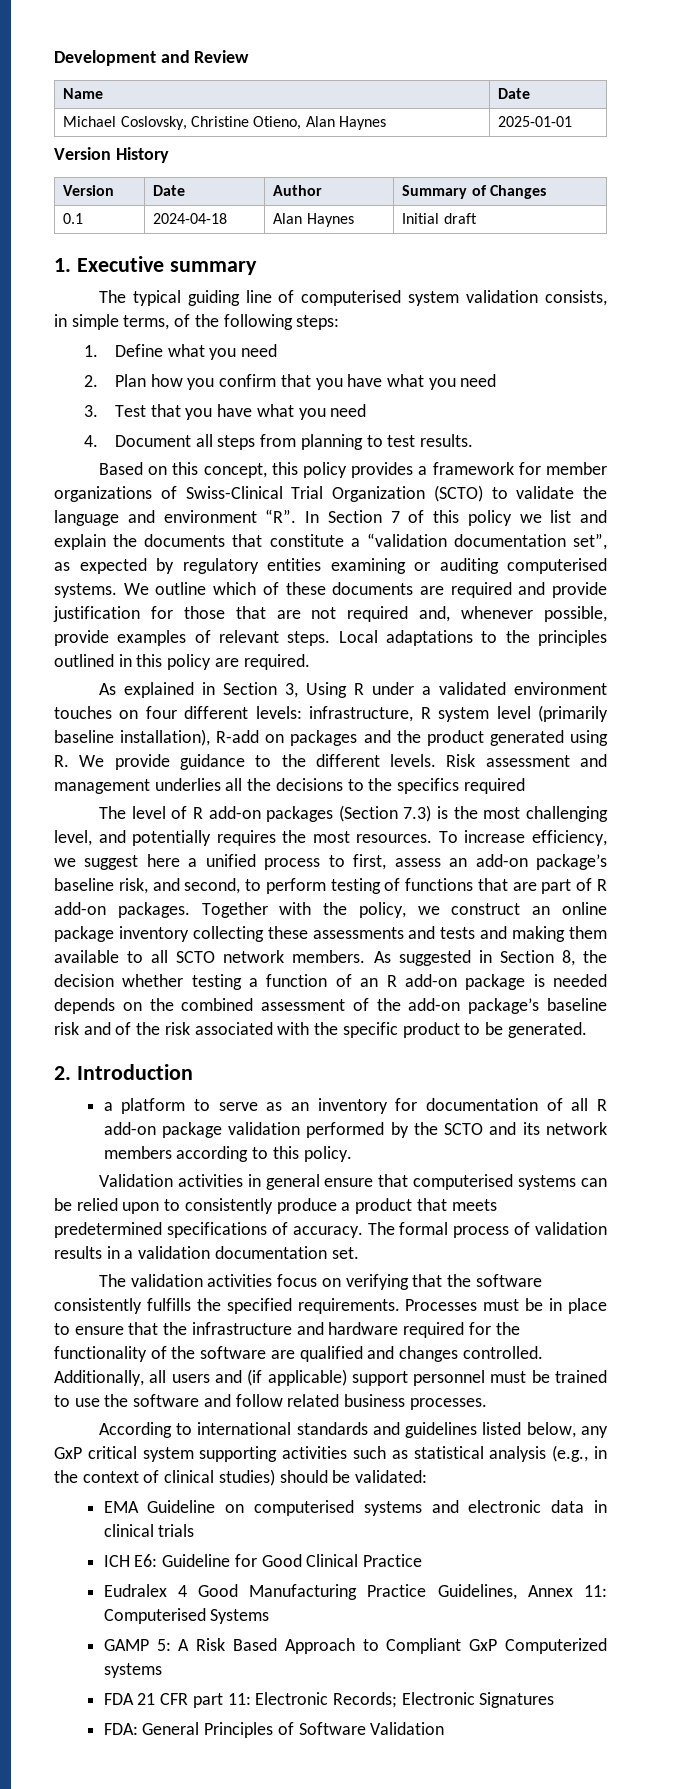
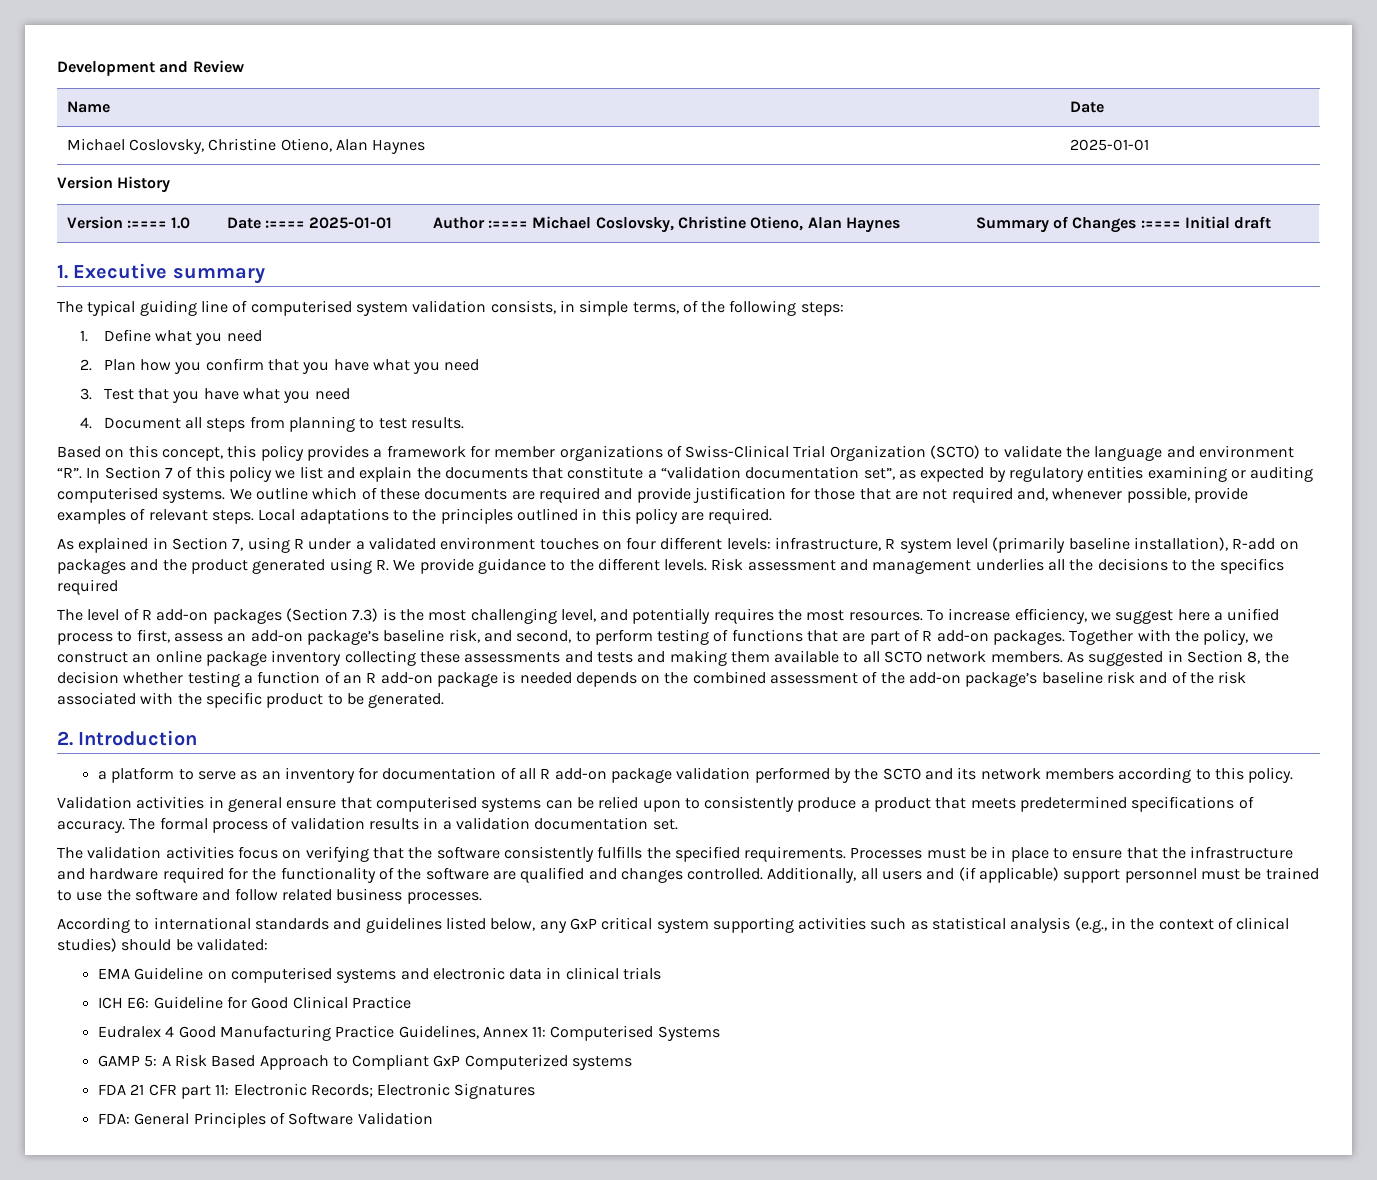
[153,185,186,196] | Date -> [126,217,191,229] [226,217,393,229] :==== 1.0 | Date :==== 2025-01-01
(323, 190) none -> [487,216,900,233] :==== Michael Coslovsky, Christine Otieno, Alan Haynes
[63,213,84,224] [153,213,228,224] [273,213,354,227] // 0.1 | 2024-04-18 | Alan Haynes | -> [1140,220,1181,228] :====
[284,682,347,698] 3, Using -> [232,537,290,553] 7, using

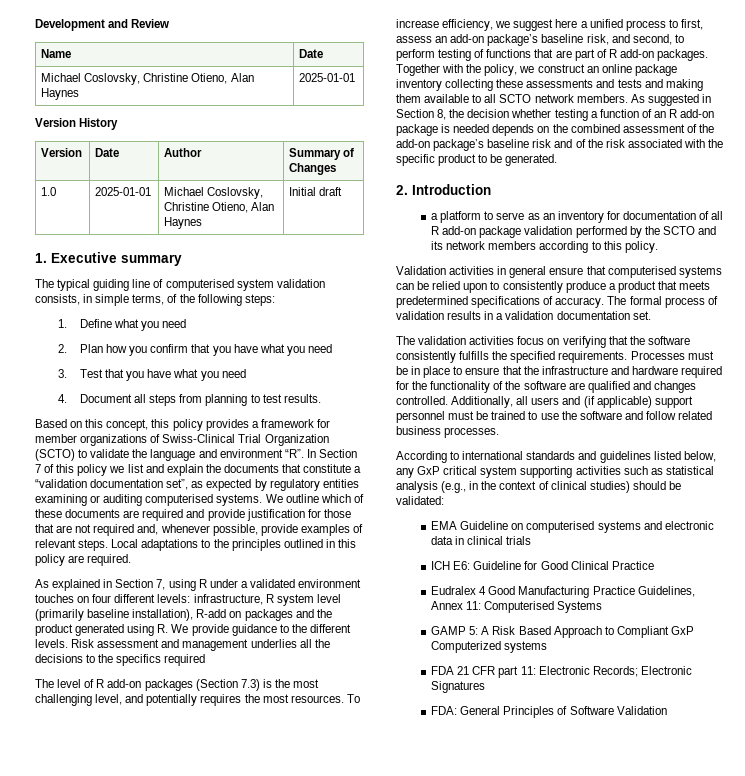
[126,220,167,228] :==== -> [95,148,120,157] [164,148,203,157] [289,148,355,160] [289,163,337,175] | Date | Author | Summary of Changes //
[226,217,305,229] Date :==== -> (57, 191) none
[432,216,900,233] [975,216,1181,233] Author :==== Michael Coslovsky, Christine Otieno, Alan Haynes | Summary of Changes :==== -> [164,187,264,199] [164,202,275,213] [164,217,203,229] Michael Coslovsky, Christine Otieno, Alan Haynes |

